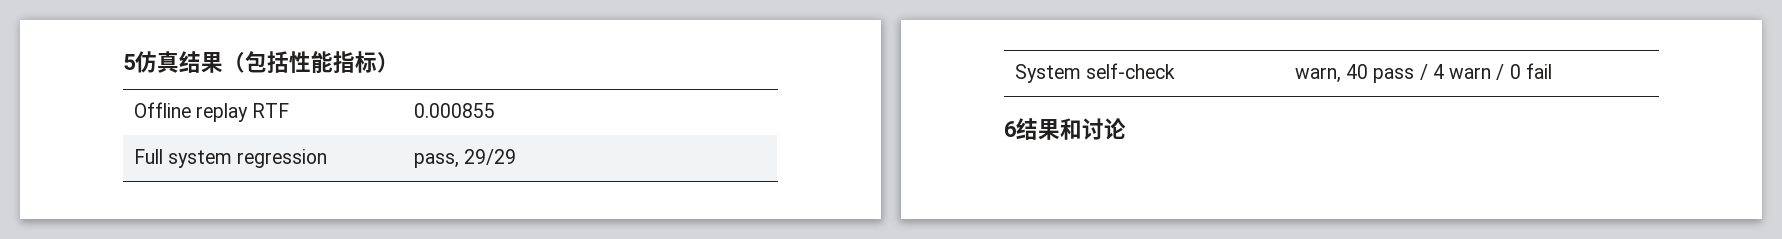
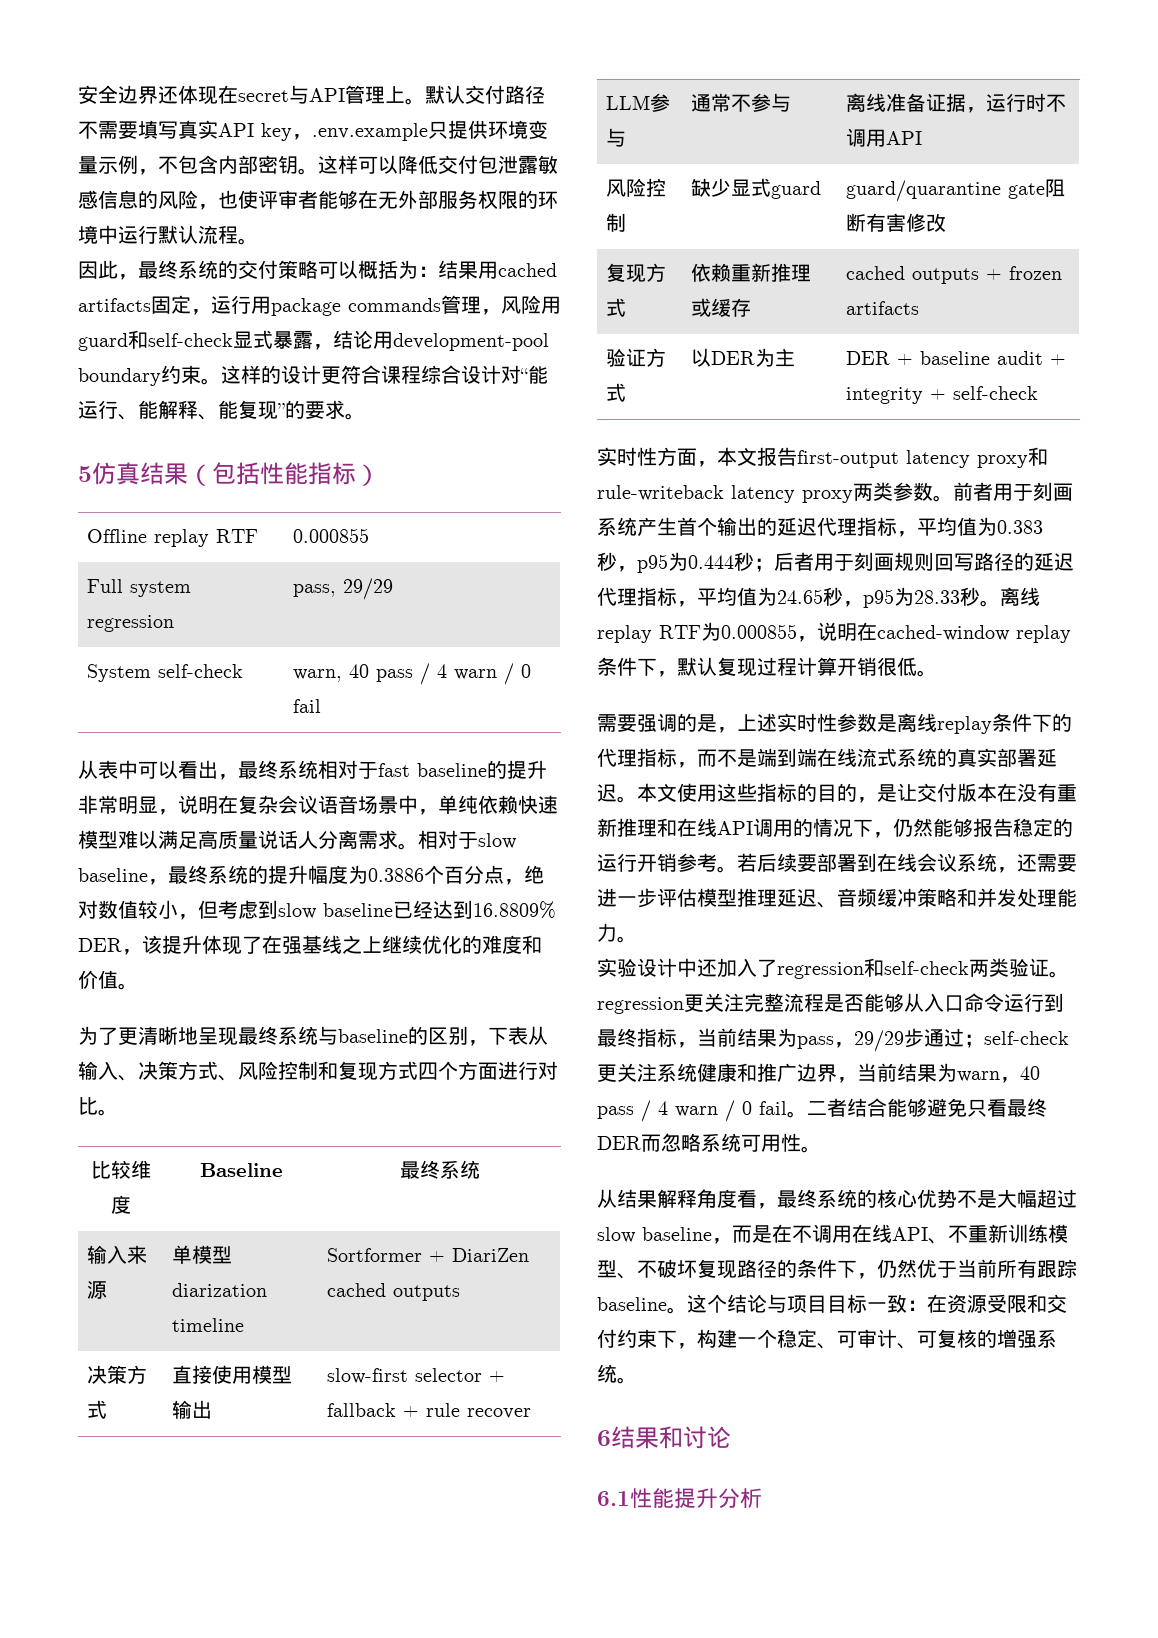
(123, 62) none -> [78,85,545,105] [78,120,548,141] [78,155,558,175] [78,190,558,210] [78,225,258,245] [78,260,557,280] [78,295,561,316] [78,330,549,351] [78,365,548,386] [78,400,365,420] 安全边界还体现在secret与API管理上。默认交付路径不需要填写真实API key，.env.example只提供环境变量示例，不包含内部密钥。这样可以降低交付包泄露敏感信息的风险，也使评审者能够在无外部服务权限的环境中运行默认流程。 // 因此，最终系统的交付策略可以概括为：结果用cached artifacts固定，运行用package commands管理，风险用guard和self-check显式暴露，结论用development-pool boundary约束。这样的设计更符合课程综合设计对“能运行、能解释、能复现”的要求。 //
(1552, 71) none -> [78,760,547,780] [78,795,558,815] [78,830,517,850] [78,865,544,885] [78,900,556,920] [78,935,542,955] [78,970,138,990] [78,1026,548,1046] [78,1061,558,1081] [78,1097,118,1116] [91,1160,151,1179] [111,1195,131,1214] [199,1163,283,1177] [399,1160,480,1179] [87,1245,148,1264] [87,1281,108,1299] [172,1245,233,1264] [172,1283,268,1297] [172,1318,245,1332] [327,1248,530,1262] [327,1283,461,1301] [87,1365,148,1384] [87,1400,108,1419] [172,1365,293,1384] [172,1400,213,1419] [327,1368,506,1384] [327,1403,532,1419] [606,93,671,112] [606,128,627,147] [691,93,792,112] [846,93,1067,113] [846,128,923,147] [606,178,667,197] [606,213,627,232] [691,178,822,199] [846,179,1066,202] [846,213,947,232] [606,263,667,283] [606,298,627,317] [691,263,812,282] [691,298,752,317] [846,266,1063,284] [846,301,920,315] [606,348,667,367] [606,383,627,402] [691,348,796,367] [846,351,1067,365] [846,386,1039,404] [597,447,1048,468] [597,482,1073,503] [597,517,1043,537] [597,552,1074,573] [597,587,1040,608] [597,622,1071,643] [597,657,937,677] [597,713,1072,734] [597,748,1057,768] [597,783,1077,803] [597,818,1073,838] [597,853,1077,873] [597,888,1077,908] [597,923,637,943] [597,958,1069,979] [597,993,1064,1014] [597,1028,1069,1052] [597,1063,1040,1083] [597,1098,1047,1122] [597,1133,821,1153] [597,1189,1077,1209] [597,1224,1068,1244] [597,1259,1077,1279] [597,1294,1067,1314] [597,1329,1057,1349] [597,1364,637,1384] // 从表中可以看出，最终系统相对于fast baseline的提升非常明显，说明在复杂会议语音场景中，单纯依赖快速模型难以满足高质量说话人分离需求。相对于slow baseline，最终系统的提升幅度为0.3886个百分点，绝对数值较小，但考虑到slow baseline已经达到16.8809% DER，该提升体现了在强基线之上继续优化的难度和价值。 // 为了更清晰地呈现最终系统与baseline的区别，下表从输入、决策方式、风险控制和复现方式四个方面进行对比。 // 比较维度 | Baseline | 最终系统 // 输入来源 | 单模型diarization timeline | Sortformer + DiariZen cached outputs // 决策方式 | 直接使用模型输出 | slow-first selector + fallback + rule recover // LLM参与 | 通常不参与 | 离线准备证据，运行时不调用API // 风险控制 | 缺少显式guard | guard/quarantine gate阻断有害修改 // 复现方式 | 依赖重新推理或缓存 | cached outputs + frozen artifacts // 验证方式 | 以DER为主 | DER + baseline audit + integrity + self-check // 实时性方面，本文报告first-output latency proxy和rule-writeback latency proxy两类参数。前者用于刻画系统产生首个输出的延迟代理指标，平均值为0.383秒，p95为0.444秒；后者用于刻画规则回写路径的延迟代理指标，平均值为24.65秒，p95为28.33秒。离线replay RTF为0.000855，说明在cached-window replay条件下，默认复现过程计算开销很低。 // 需要强调的是，上述实时性参数是离线replay条件下的代理指标，而不是端到端在线流式系统的真实部署延迟。本文使用这些指标的目的，是让交付版本在没有重新推理和在线API调用的情况下，仍然能够报告稳定的运行开销参考。若后续要部署到在线会议系统，还需要进一步评估模型推理延迟、音频缓冲策略和并发处理能力。 // 实验设计中还加入了regression和self-check两类验证。regression更关注完整流程是否能够从入口命令运行到最终指标，当前结果为pass，29/29步通过；self-check更关注系统健康和推广边界，当前结果为warn，40 pass / 4 warn / 0 fail。二者结合能够避免只看最终DER而忽略系统可用性。 // 从结果解释角度看，最终系统的核心优势不是大幅超过slow baseline，而是在不调用在线API、不重新训练模型、不破坏复现路径的条件下，仍然优于当前所有跟踪baseline。这个结论与项目目标一致：在资源受限和交付约束下，构建一个稳定、可审计、可复核的增强系统。
(1126, 129) none -> [597,1488,762,1508] // 6.1性能提升分析

